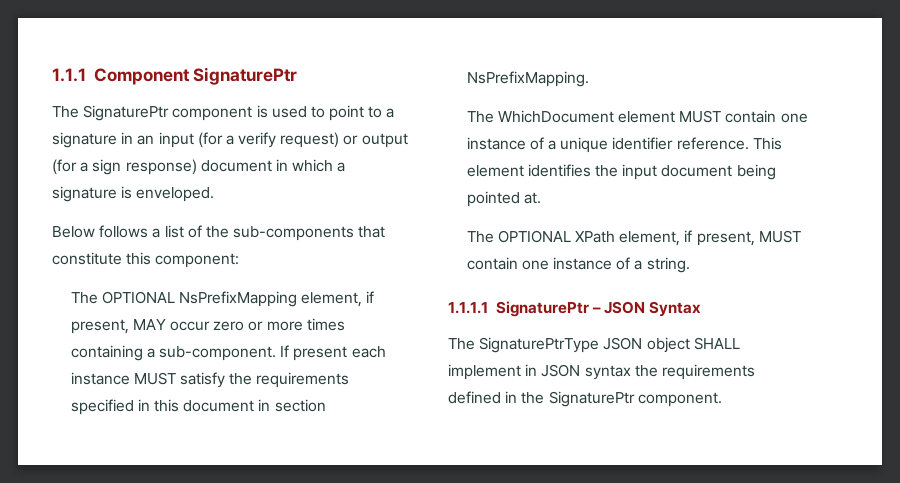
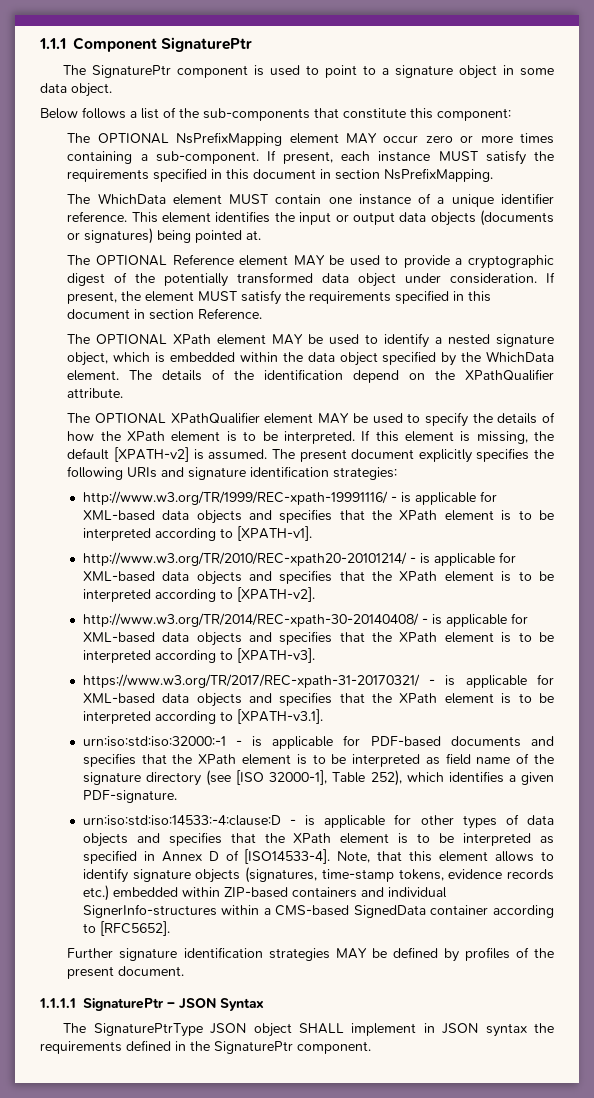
[121,132,408,148] [52,159,346,175] [52,186,215,202] in an input (for a verify request) or output (for a sign response) document in which a signature is enveloped. -> [459,65,555,79] [40,83,112,97] object in some data object.
[301,291,375,307] [70,319,129,334] element, if present, -> [289,133,339,144] element
[293,346,348,361] present -> [283,151,334,164] present,
[497,110,614,123] WhichDocument -> [97,193,166,204] WhichData
[661,164,776,180] [466,191,541,207] [466,230,801,246] [466,257,690,273] document being pointed at. // The OPTIONAL XPath element, if present, MUST contain one instance of a string. -> [335,210,554,226] [67,228,262,244] [67,254,555,269] [67,272,555,287] [67,290,492,305] [67,308,263,320] [67,333,554,348] [67,351,554,366] [67,369,554,383] [67,388,124,398] [67,412,556,427] [67,430,555,444] [67,447,555,463] [67,466,398,480] [82,491,497,505] [82,509,554,524] [82,526,312,541] [82,552,516,566] [82,570,554,585] [82,587,315,602] [82,613,528,627] [82,631,554,646] [82,648,315,663] [82,674,554,688] [82,692,554,707] [82,709,323,724] [82,735,554,749] [82,753,554,767] [82,770,555,786] [82,790,177,803] [82,814,554,829] [82,832,555,847] [82,849,555,864] [82,867,554,883] [82,885,447,901] [82,904,554,918] [82,921,170,936] [67,947,555,962] [67,966,185,979] or output data objects (documents or signatures) being pointed at. // The OPTIONAL Reference element MAY be used to provide a cryptographic digest of the potentially transformed data object under consideration. If present, the element MUST satisfy the requirements specified in this document in section Reference. // The OPTIONAL XPath element MAY be used to identify a nested signature object, which is embedded within the data object specified by the WhichData element. The details of the identification depend on the XPathQualifier attribute. // The OPTIONAL XPathQualifier element MAY be used to specify the details of how the XPath element is to be interpreted. If this element is missing, the default [XPATH-v2] is assumed. The present document explicitly specifies the following URIs and signature identification strategies: // http://www.w3.org/TR/1999/REC-xpath-19991116/ - is applicable for XML-based data objects and specifies that the XPath element is to be interpreted according to [XPATH-v1]. // http://www.w3.org/TR/2010/REC-xpath20-20101214/ - is applicable for XML-based data objects and specifies that the XPath element is to be interpreted according to [XPATH-v2]. // http://www.w3.org/TR/2014/REC-xpath-30-20140408/ - is applicable for XML-based data objects and specifies that the XPath element is to be interpreted according to [XPATH-v3]. // https://www.w3.org/TR/2017/REC-xpath-31-20170321/ - is applicable for XML-based data objects and specifies that the XPath element is to be interpreted according to [XPATH-v3.1]. // urn:iso:std:iso:32000:-1 - is applicable for PDF-based documents and specifies that the XPath element is to be interpreted as field name of the signature directory (see [ISO 32000-1], Table 252), which identifies a given PDF-signature. // urn:iso:std:iso:14533:-4:clause:D - is applicable for other types of data objects and specifies that the XPath element is to be interpreted as specified in Annex D of [ISO14533-4]. Note, that this element allows to identify signature objects (signatures, time-stamp tokens, evidence records etc.) embedded within ZIP-based containers and individual SignerInfo-structures within a CMS-based SignedData container according to [RFC5652]. // Further signature identification strategies MAY be defined by profiles of the present document.

